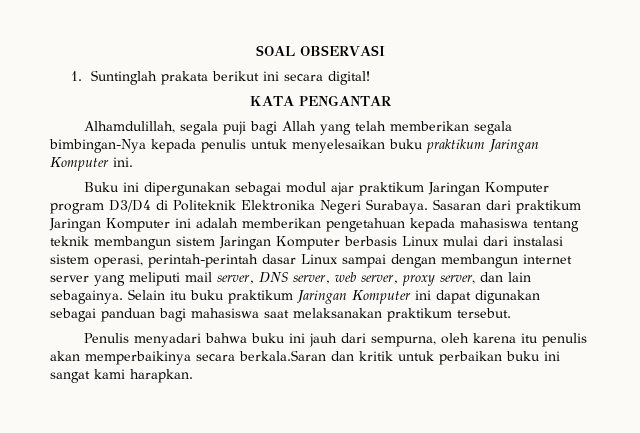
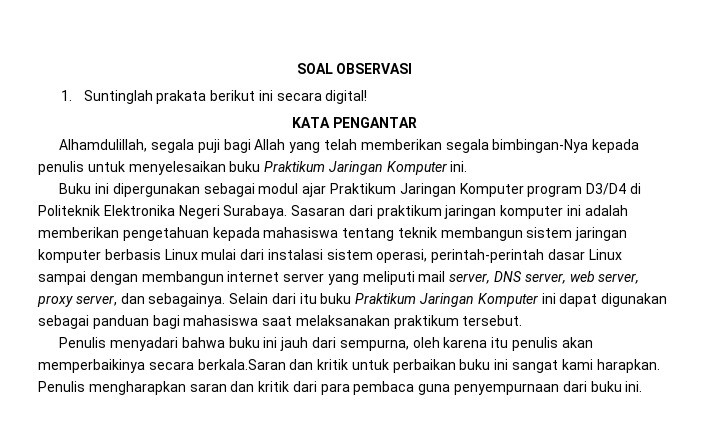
[426,139,485,153] praktikum -> [264,161,326,172] Praktikum
[358,182,424,196] praktikum -> [330,183,397,194] Praktikum
[49,218,170,232] Jaringan Komputer -> [444,205,564,219] jaringan komputer
[219,236,340,250] Jaringan Komputer -> [575,227,628,241] [38,249,101,263] jaringan komputer
[508,272,531,282] lain -> (145, 298) none
(165, 294) none -> [271,293,296,304] dari
[228,290,293,304] praktikum -> [355,293,417,304] Praktikum
(193, 376) none -> [38,381,643,395] Penulis mengharapkan saran dan kritik dari para pembaca guna penyempurnaan dari buku ini.

